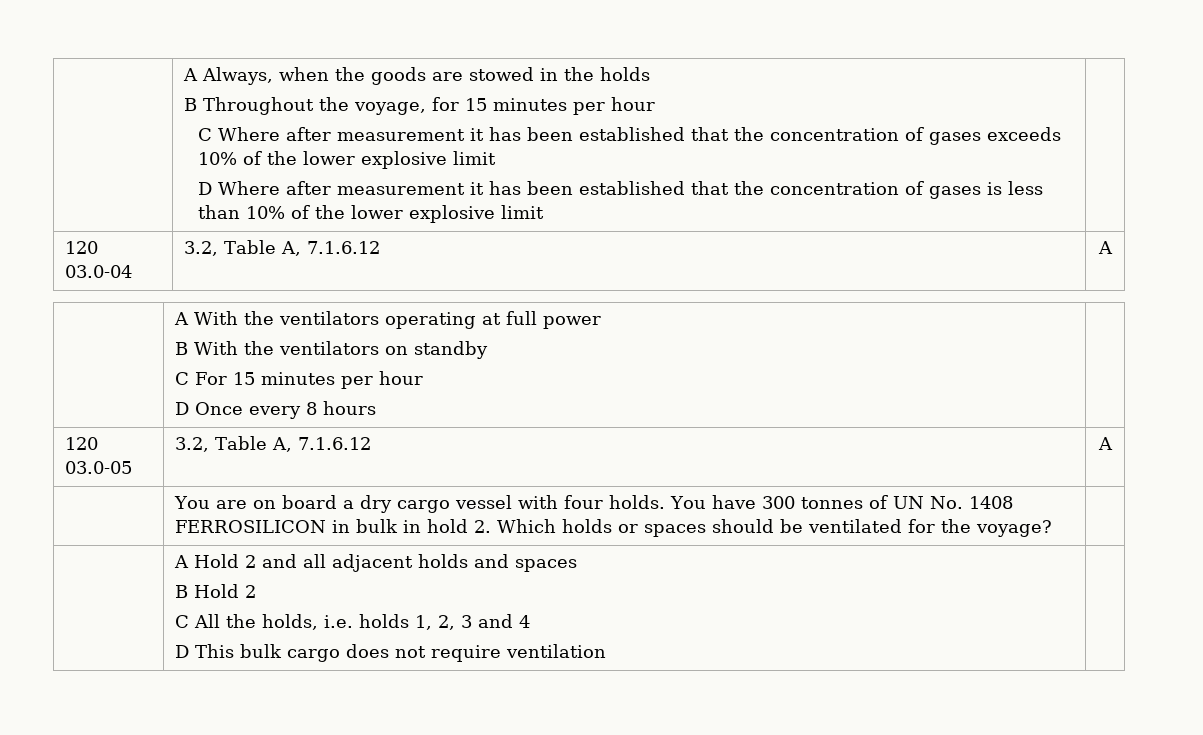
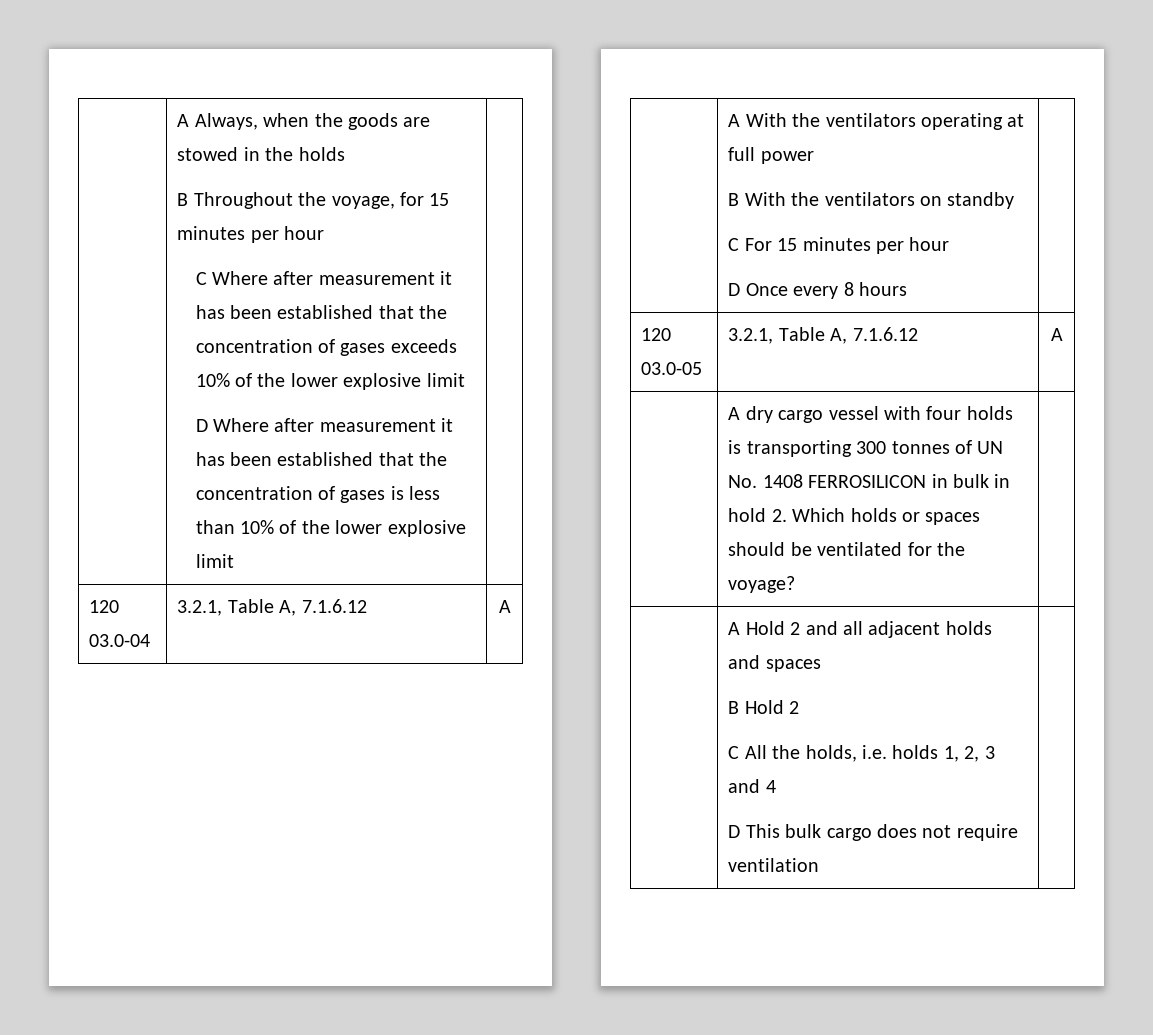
[184,241,219,256] 3.2, -> [177,600,223,616] 3.2.1,
[175,436,372,452] [1097,437,1113,450] [174,495,355,509] 3.2, Table A, 7.1.6.12 | A // | You are on board a -> [728,327,918,344] [1050,328,1063,341] [728,407,741,420] 3.2.1, Table A, 7.1.6.12 | A // | A
[609,495,757,509] holds. You have -> [966,406,1013,420] [728,440,852,457] holds is transporting

